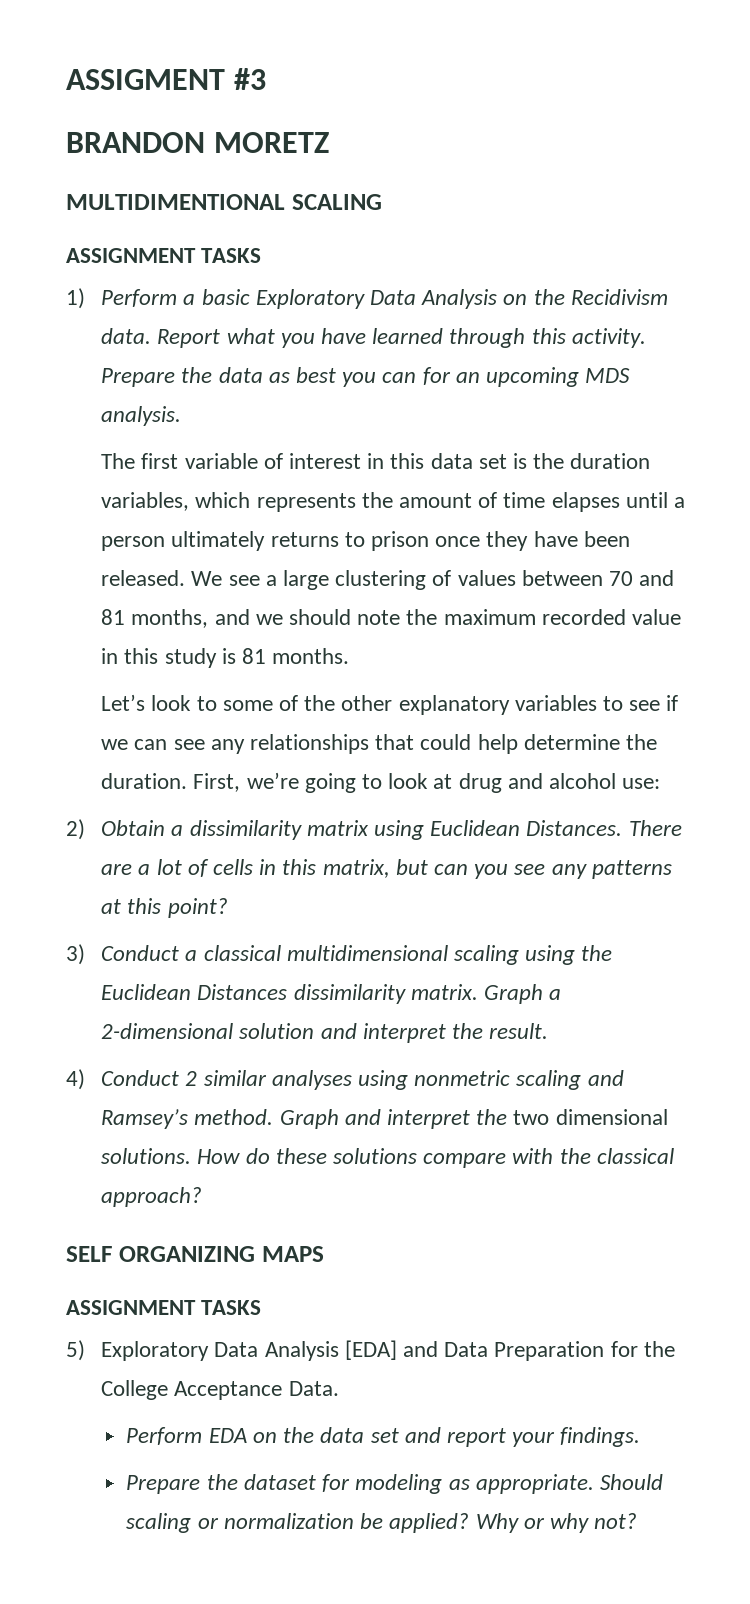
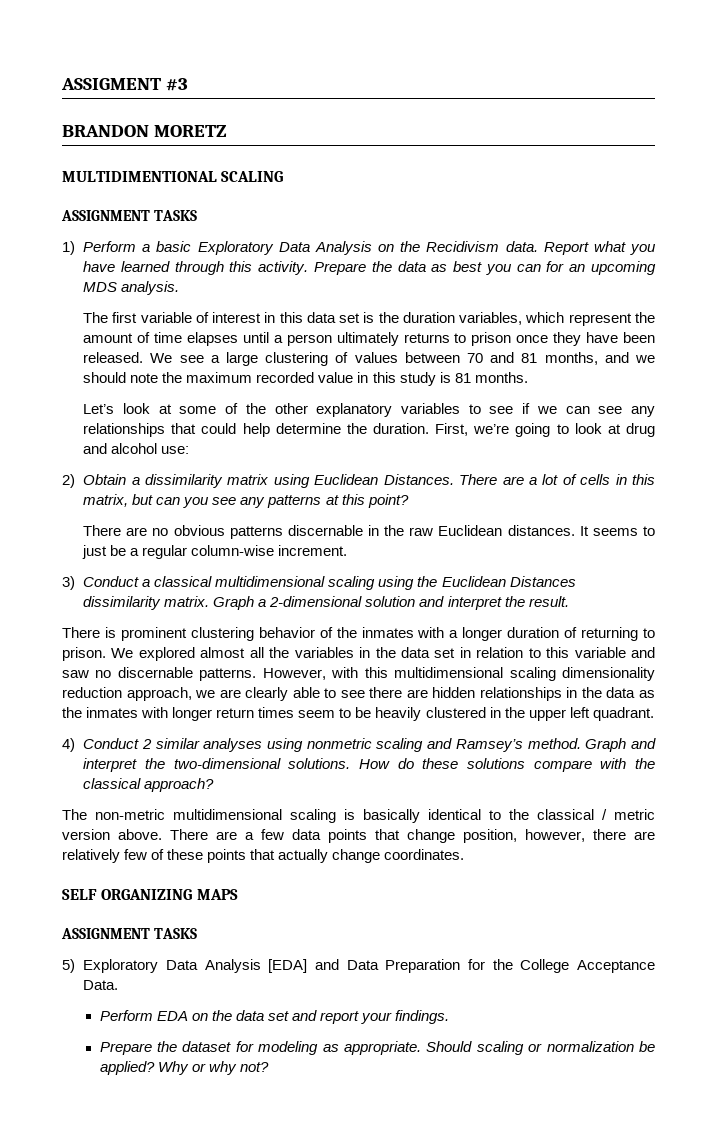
[256,493,356,512] represents -> [568,313,632,326] represent
[196,696,217,711] to -> [158,404,172,414] at
(228, 908) none -> [83,525,655,539] [82,545,348,559] // There are no obvious patterns discernable in the raw Euclidean distances. It seems to just be a regular column-wise increment.
(549, 1031) none -> [62,627,656,641] [62,647,655,661] [62,667,656,681] [62,687,655,701] [62,707,654,721] // There is prominent clustering behavior of the inmates with a longer duration of returning to prison. We explored almost all the variables in the data set in relation to this variable and saw no discernable patterns. However, with this multidimensional scaling dimensionality reduction approach, we are clearly able to see there are hidden relationships in the data as the inmates with longer return times seem to be heavily clustered in the upper left quadrant.
[513,1109,668,1125] two dimensional -> [173,758,281,769] two-dimensional
(203, 1197) none -> [62,809,655,823] [62,829,655,843] [62,849,465,863] // The non-metric multidimensional scaling is basically identical to the classical / metric version above. There are a few data points that change position, however, there are relatively few of these points that actually change coordinates.

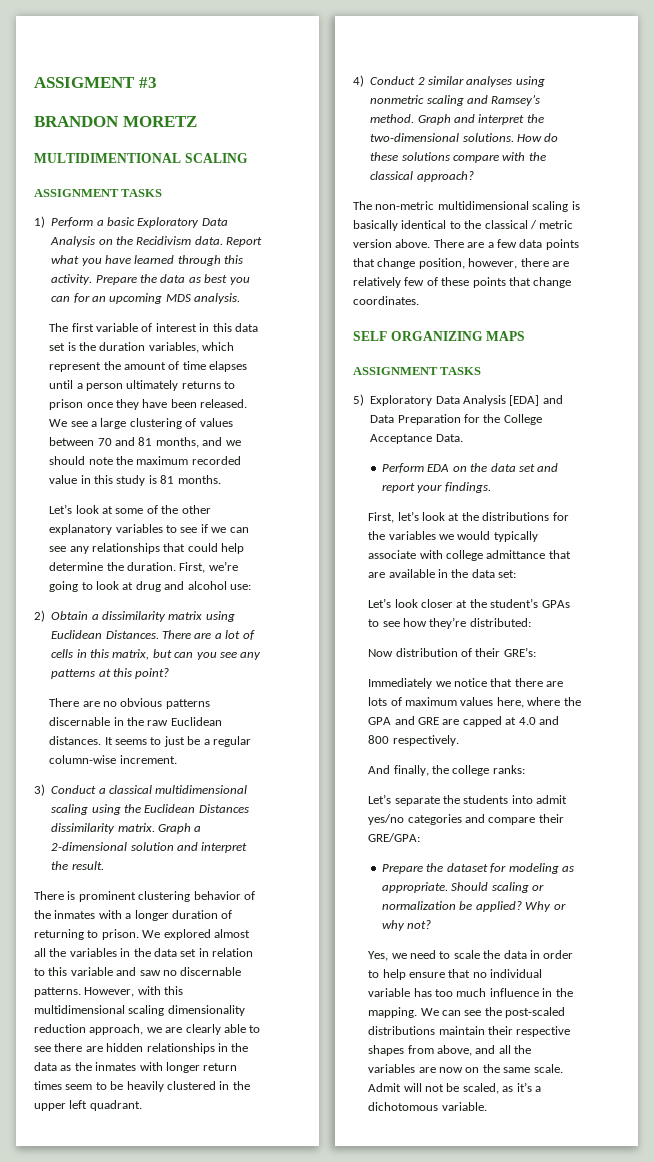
[278,849,329,863] actually -> (531, 281) none
(450, 1017) none -> [368,511,569,523] [368,531,538,542] [368,550,571,561] [368,569,517,578] [368,598,570,608] [368,617,531,629] [368,647,536,657] [368,678,564,689] [368,697,581,708] [368,716,559,727] [368,735,459,746] [368,765,525,776] [368,794,568,806] [368,814,564,825] [368,833,421,842] // First, let’s look at the distributions for the variables we would typically associate with college admittance that are available in the data set: // Let’s look closer at the student’s GPAs to see how they’re distributed: // Now distribution of their GRE’s: // Immediately we notice that there are lots of maximum values here, where the GPA and GRE are capped at 4.0 and 800 respectively. // And finally, the college ranks: // Let’s separate the students into admit yes/no categories and compare their GRE/GPA:
(269, 1067) none -> [368,950,574,961] [368,969,543,980] [368,988,573,997] [368,1007,566,1018] [368,1026,571,1037] [368,1045,532,1056] [368,1064,563,1073] [368,1082,541,1094] [368,1102,487,1111] // Yes, we need to scale the data in order to help ensure that no individual variable has too much influence in the mapping. We can see the post-scaled distributions maintain their respective shapes from above, and all the variables are now on the same scale. Admit will not be scaled, as it’s a dichotomous variable.

